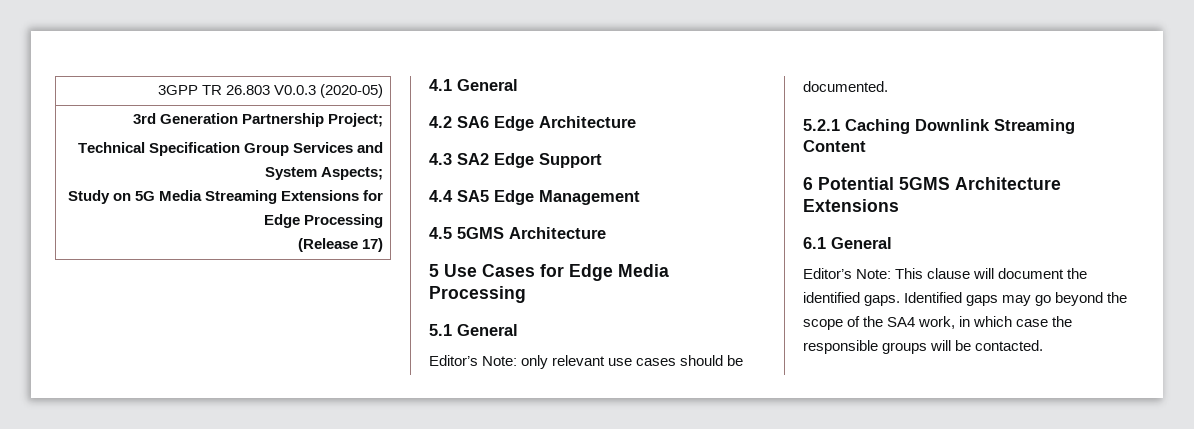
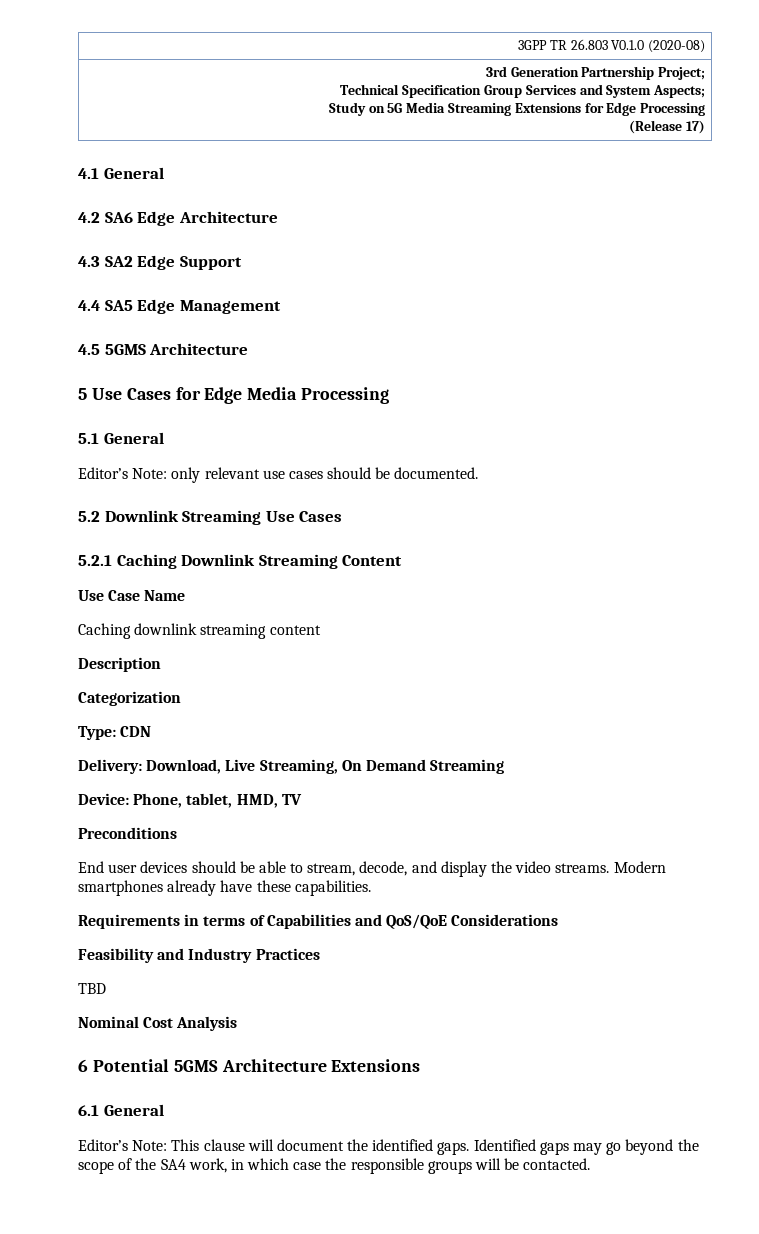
[274,84,384,98] V0.0.3 (2020-05) -> [611,40,706,53] V0.1.0 (2020-08)
(888, 86) none -> [78,510,343,525] // 5.2 Downlink Streaming Use Cases
(866, 146) none -> [78,590,186,601] [78,623,321,639] [78,657,161,672] [78,691,181,706] [78,726,152,740] [78,759,505,774] [78,793,302,808] [78,827,177,839] [78,861,666,877] [78,880,371,896] [78,914,559,929] [78,948,320,963] [78,983,106,994] [78,1016,238,1031] // Use Case Name // Caching downlink streaming content // Description // Categorization // Type: CDN // Delivery: Download, Live Streaming, On Demand Streaming // Device: Phone, tablet, HMD, TV // Preconditions // End user devices should be able to stream, decode, and display the video streams. Modern smartphones already have these capabilities. // Requirements in terms of Capabilities and QoS/QoE Considerations // Feasibility and Industry Practices // TBD // Nominal Cost Analysis

